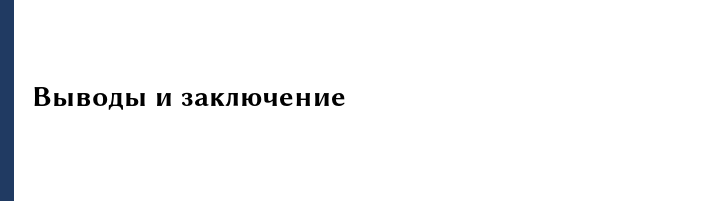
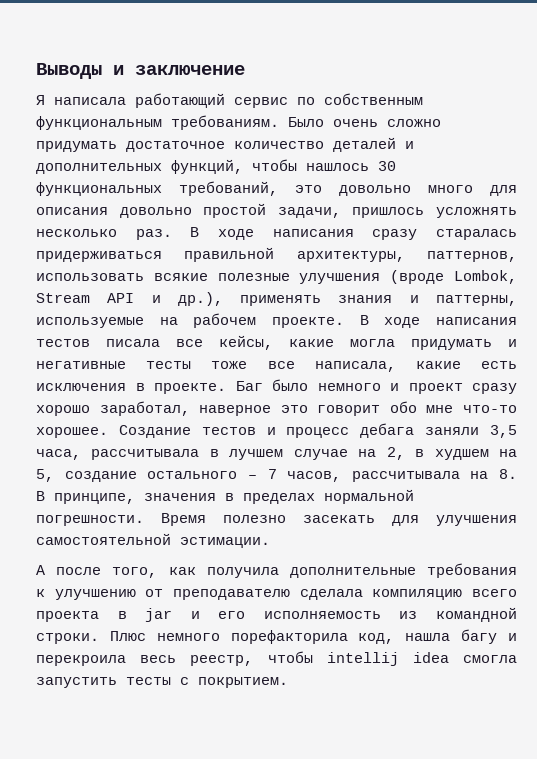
(346, 99) none -> [36,93,423,108] [36,115,441,130] [36,137,414,152] [36,159,396,174] [36,181,517,196] [36,203,517,218] [36,227,517,240] [36,247,517,262] [36,270,517,284] [36,292,517,306] [36,313,517,328] [36,335,517,350] [36,361,517,372] [36,379,517,394] [36,401,517,416] [36,423,517,438] [36,447,518,460] [36,469,517,482] [36,489,414,504] [36,513,517,526] [36,533,270,548] [36,563,517,578] [36,589,517,600] [36,607,517,622] [36,629,517,644] [36,651,517,666] [36,677,288,688] // Я написала работающий сервис по собственным функциональным требованиям. Было очень сложно придумать достаточное количество деталей и дополнительных функций, чтобы нашлось 30 функциональных требований, это довольно много для описания довольно простой задачи, пришлось усложнять несколько раз. В ходе написания сразу старалась придерживаться правильной архитектуры, паттернов, использовать всякие полезные улучшения (вроде Lombok, Stream API и др.), применять знания и паттерны, используемые на рабочем проекте. В ходе написания тестов писала все кейсы, какие могла придумать и негативные тесты тоже все написала, какие есть исключения в проекте. Баг было немного и проект сразу хорошо заработал, наверное это говорит обо мне что-то хорошее. Создание тестов и процесс дебага заняли 3,5 часа, рассчитывала в лучшем случае на 2, в худшем на 5, создание остального – 7 часов, рассчитывала на 8. В принципе, значения в пределах нормальной погрешности. Время полезно засекать для улучшения самостоятельной эстимации. // А после того, как получила дополнительные требования к улучшению от преподавателю сделала компиляцию всего проекта в jar и его исполняемость из командной строки. Плюс немного порефакторила код, нашла багу и перекроила весь реестр, чтобы intellij idea смогла запустить тесты с покрытием.

